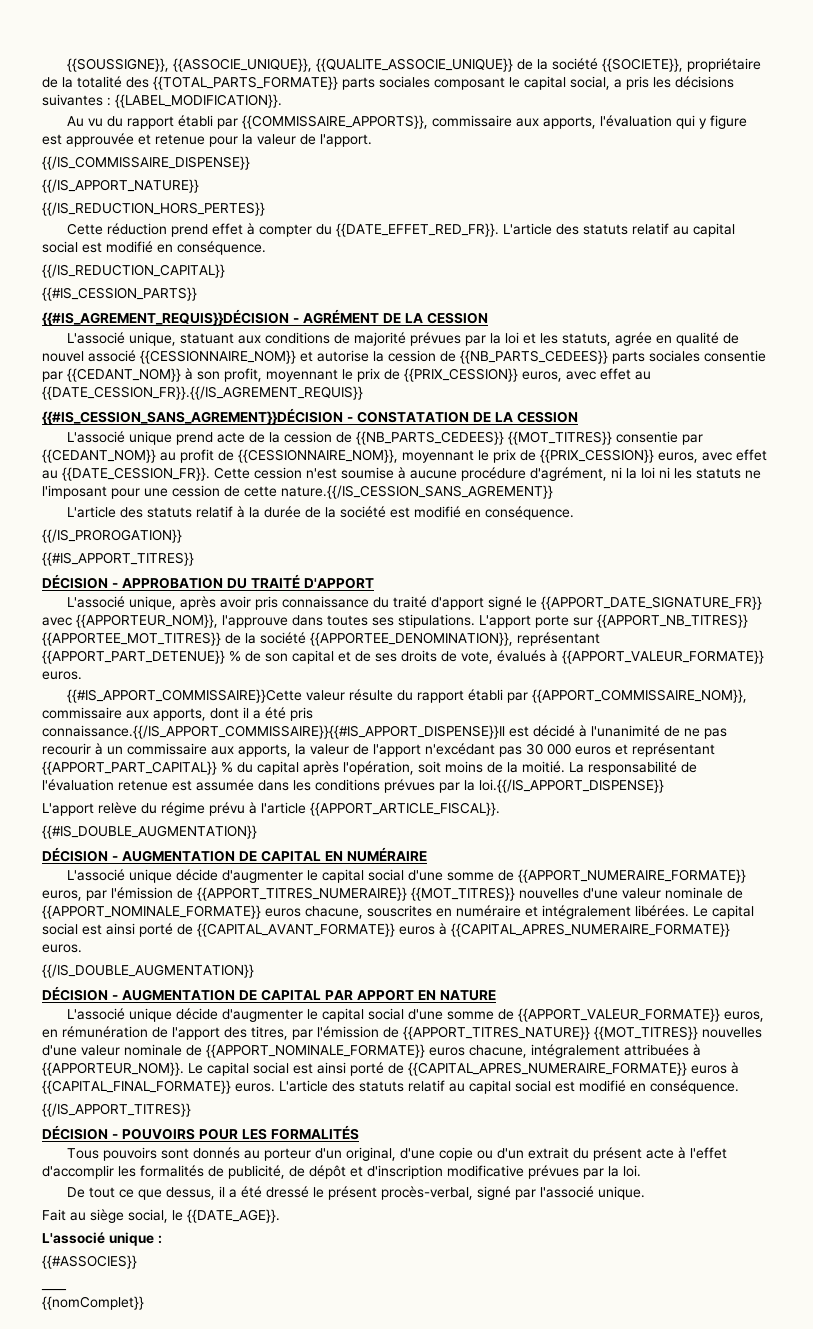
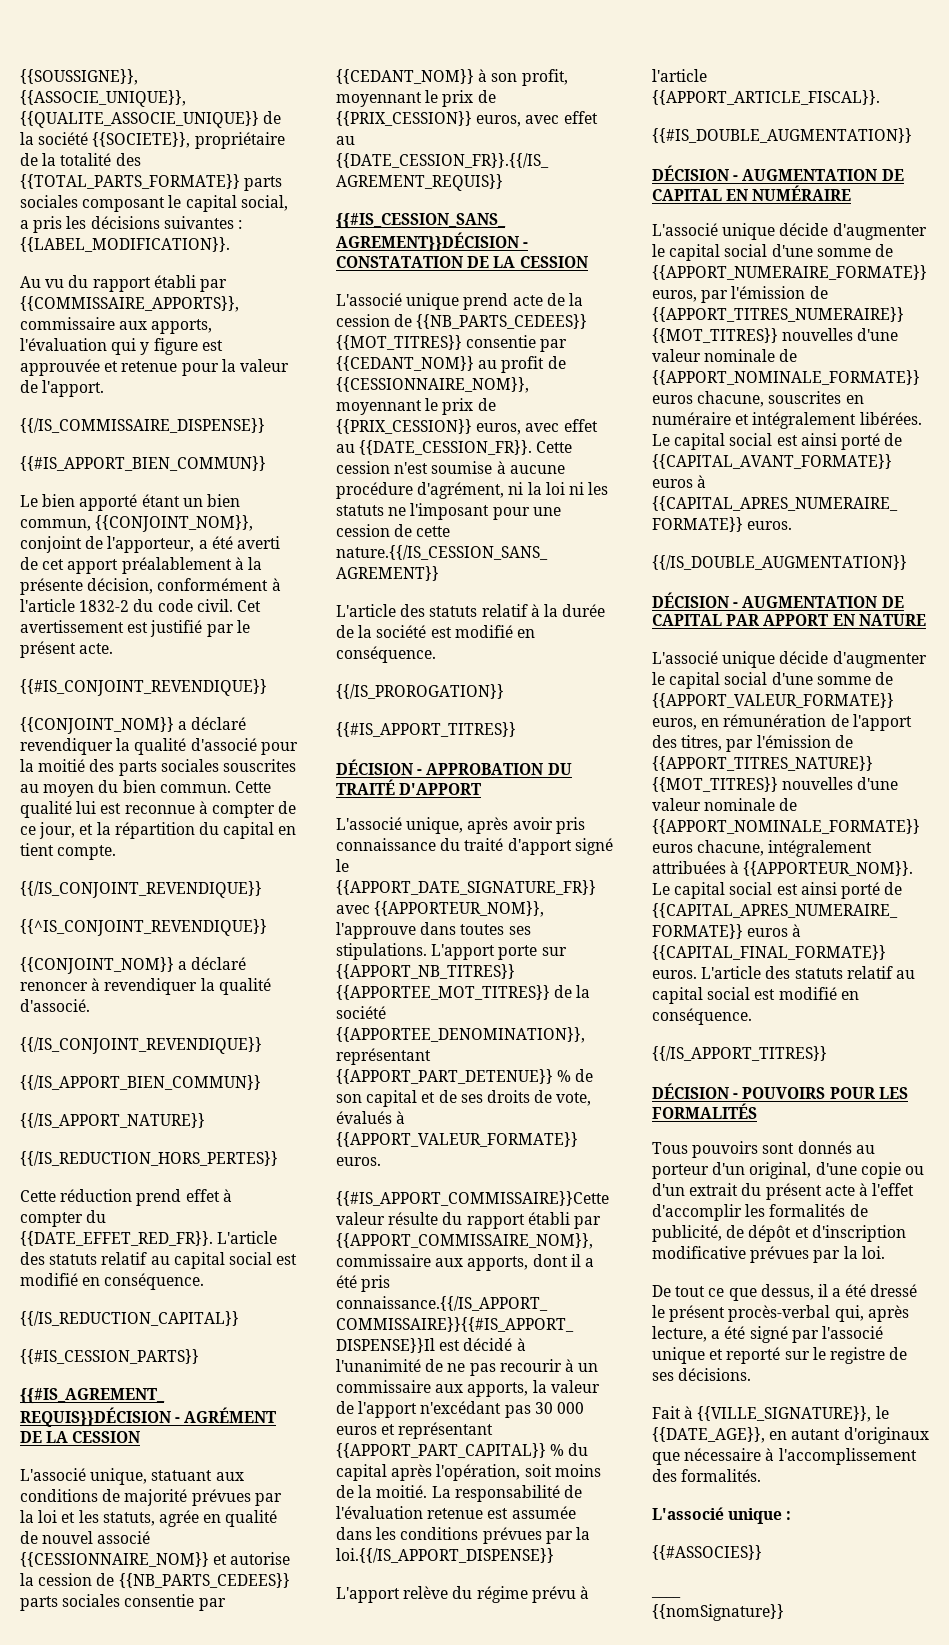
(250, 163) none -> [20,456,266,471] [20,494,240,511] [20,515,254,532] [20,536,280,553] [20,557,262,574] [20,578,281,595] [20,599,261,612] [20,620,250,637] [20,641,114,658] [20,679,267,696] [20,717,247,734] [20,738,298,755] [20,759,296,776] [20,780,271,797] [20,801,297,818] [20,822,297,839] [20,843,117,860] [20,881,262,898] [20,919,267,936] [20,957,247,974] [20,978,271,995] [20,999,90,1012] [20,1037,262,1054] [20,1075,261,1090] // {{#IS_APPORT_BIEN_COMMUN}} // Le bien apporté étant un bien commun, {{CONJOINT_NOM}}, conjoint de l'apporteur, a été averti de cet apport préalablement à la présente décision, conformément à l'article 1832-2 du code civil. Cet avertissement est justifié par le présent acte. // {{#IS_CONJOINT_REVENDIQUE}} // {{CONJOINT_NOM}} a déclaré revendiquer la qualité d'associé pour la moitié des parts sociales souscrites au moyen du bien commun. Cette qualité lui est reconnue à compter de ce jour, et la répartition du capital en tient compte. // {{/IS_CONJOINT_REVENDIQUE}} // {{^IS_CONJOINT_REVENDIQUE}} // {{CONJOINT_NOM}} a déclaré renoncer à revendiquer la qualité d'associé. // {{/IS_CONJOINT_REVENDIQUE}} // {{/IS_APPORT_BIEN_COMMUN}}
[380,1186,645,1200] [42,1209,280,1223] procès-verbal, signé par l'associé unique. // Fait au siège social, le {{DATE_AGE}}. -> [728,1305,909,1322] [652,1326,883,1343] [652,1347,908,1364] [652,1368,752,1381] [652,1406,889,1422] [652,1427,929,1444] [652,1448,917,1465] [652,1469,762,1482] procès-verbal qui, après lecture, a été signé par l'associé unique et reporté sur le registre de ses décisions. // Fait à {{VILLE_SIGNATURE}}, le {{DATE_AGE}}, en autant d'originaux que nécessaire à l'accomplissement des formalités.
[42,1296,144,1310] {{nomComplet}} -> [652,1604,784,1621] {{nomSignature}}

